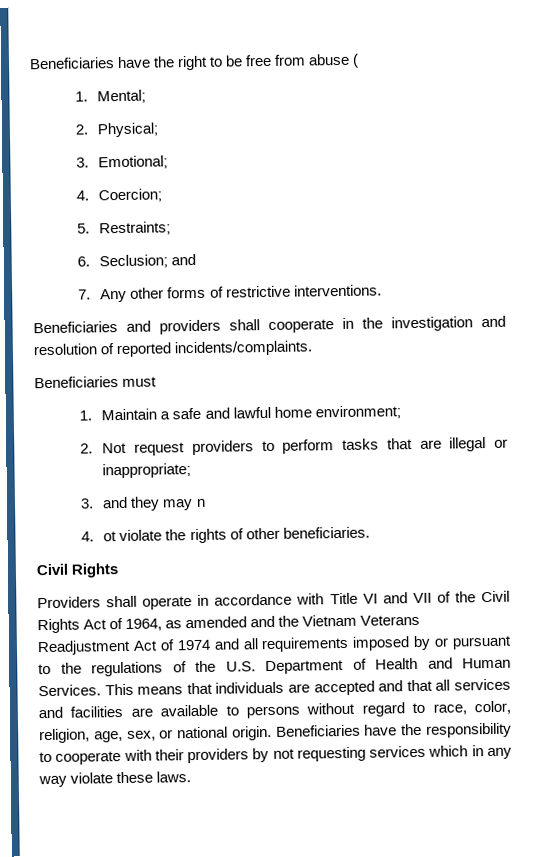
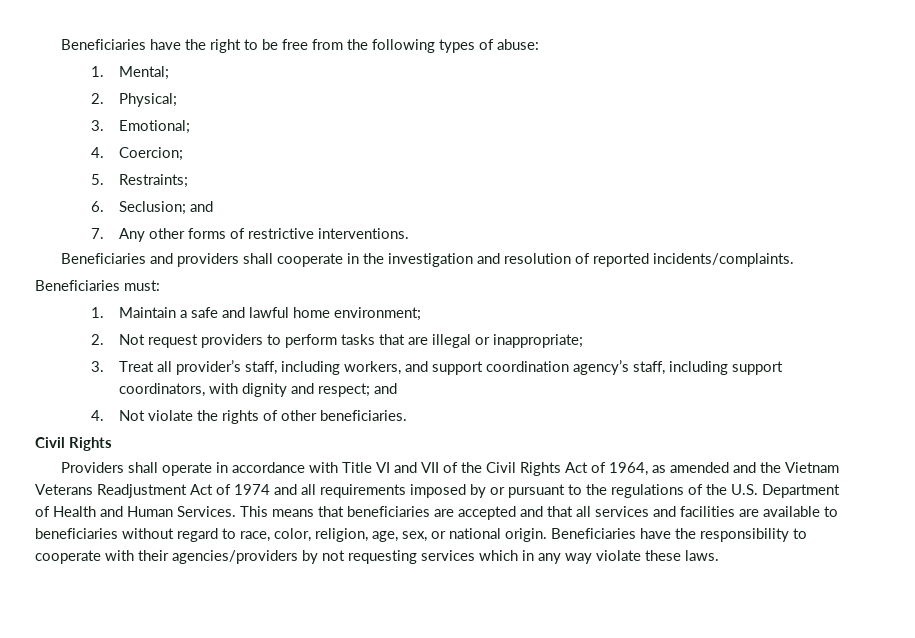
[308,53,360,68] abuse ( -> [347,39,540,53] the following types of abuse:
[122,376,158,387] must -> [124,280,160,291] must:
[102,496,206,511] [80,531,118,542] and they may n // 4. ot -> [118,360,783,375] [118,383,397,397] [90,410,145,421] Treat all provider’s staff, including workers, and support coordination agency’s staff, including support coordinators, with dignity and respect; and // 4. Not
[215,681,285,694] individuals -> [347,506,430,517] beneficiaries
[246,705,300,719] persons -> [35,528,118,539] beneficiaries
[187,748,250,764] providers -> [172,550,298,564] agencies/providers

